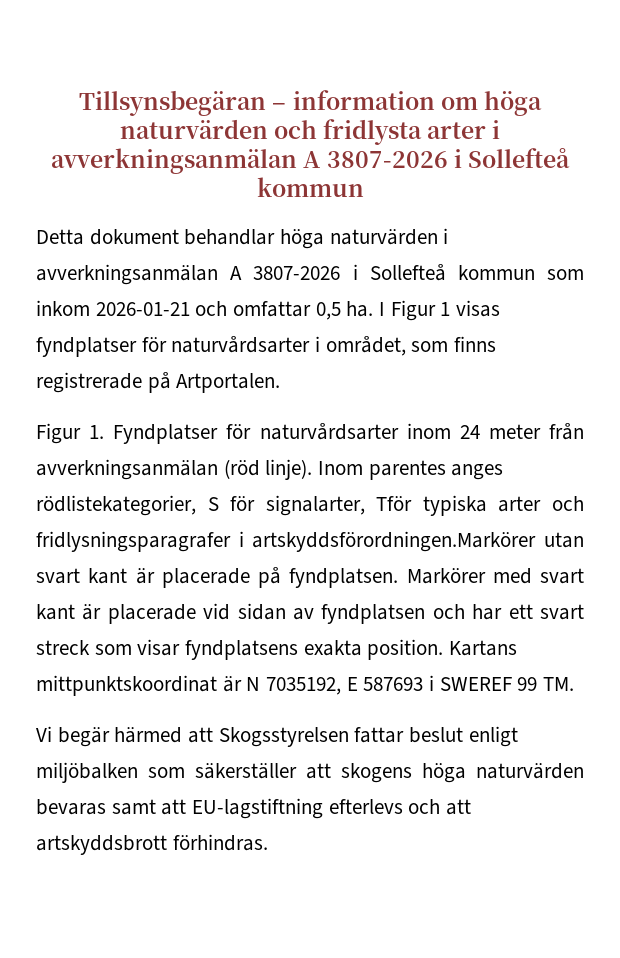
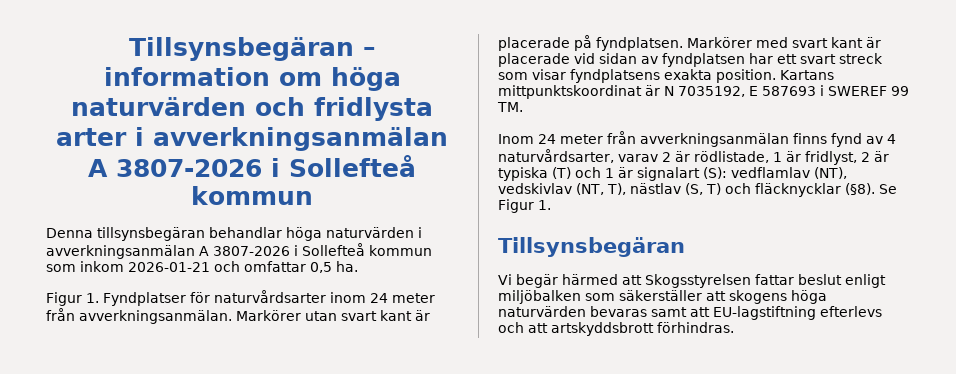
[36,229,179,245] Detta dokument -> [46,227,205,241] Denna tillsynsbegäran
[379,300,501,321] [36,336,497,357] [36,372,281,393] I Figur 1 visas fyndplatser för naturvårdsarter i området, som finns registrerade på Artportalen. -> (358, 266) none
[36,459,504,480] [36,495,584,516] [36,531,537,552] avverkningsanmälan (röd linje). Inom parentes anges rödlistekategorier, S för signalarter, Tför typiska arter och fridlysningsparagrafer i artskyddsförordningen.Markörer -> [79,310,301,324] avverkningsanmälan. Markörer
[432,604,465,619] och -> (745, 60) none
(575, 684) none -> [498,131,896,147] [498,149,889,165] [498,167,847,181] [498,183,897,197] [498,199,551,213] [498,237,685,257] // Inom 24 meter från avverkningsanmälan finns fynd av 4 naturvårdsarter, varav 2 är rödlistade, 1 är fridlyst, 2 är typiska (T) och 1 är signalart (S): vedflamlav (NT), vedskivlav (NT, T), nästlav (S, T) och fläcknycklar (§8). Se Figur 1. // Tillsynsbegäran

